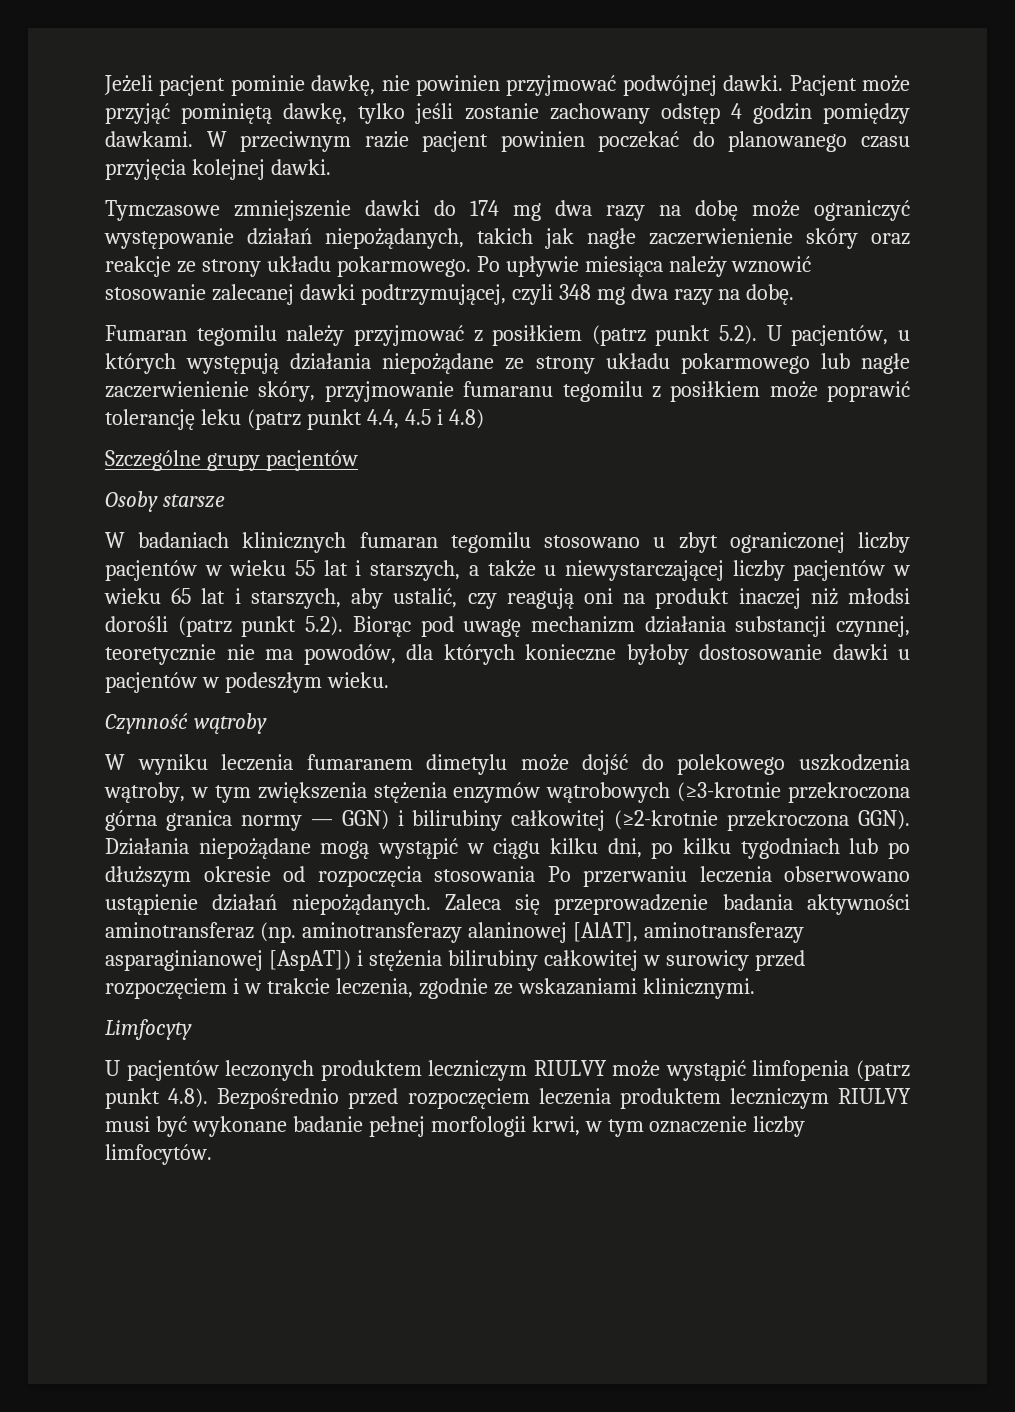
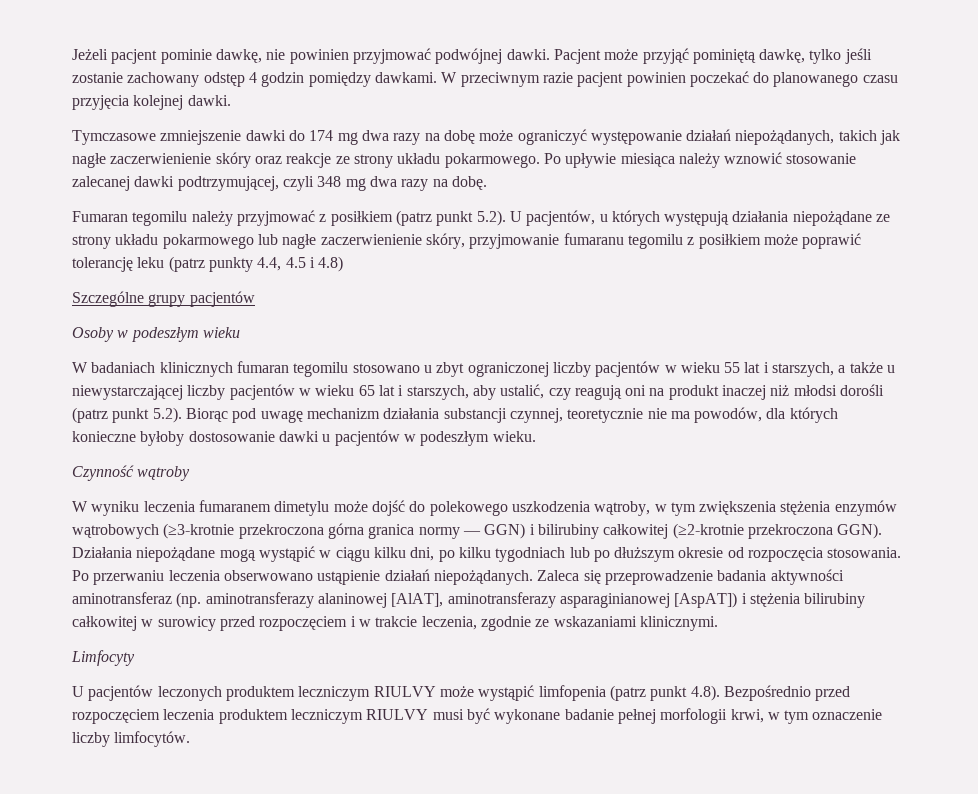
[306,409,362,430] punkt -> [208,257,253,272] punkty
[162,494,225,508] starsze -> [117,327,240,342] w podeszłym wieku
[434,866,535,882] stosowania -> [827,547,902,558] stosowania.

